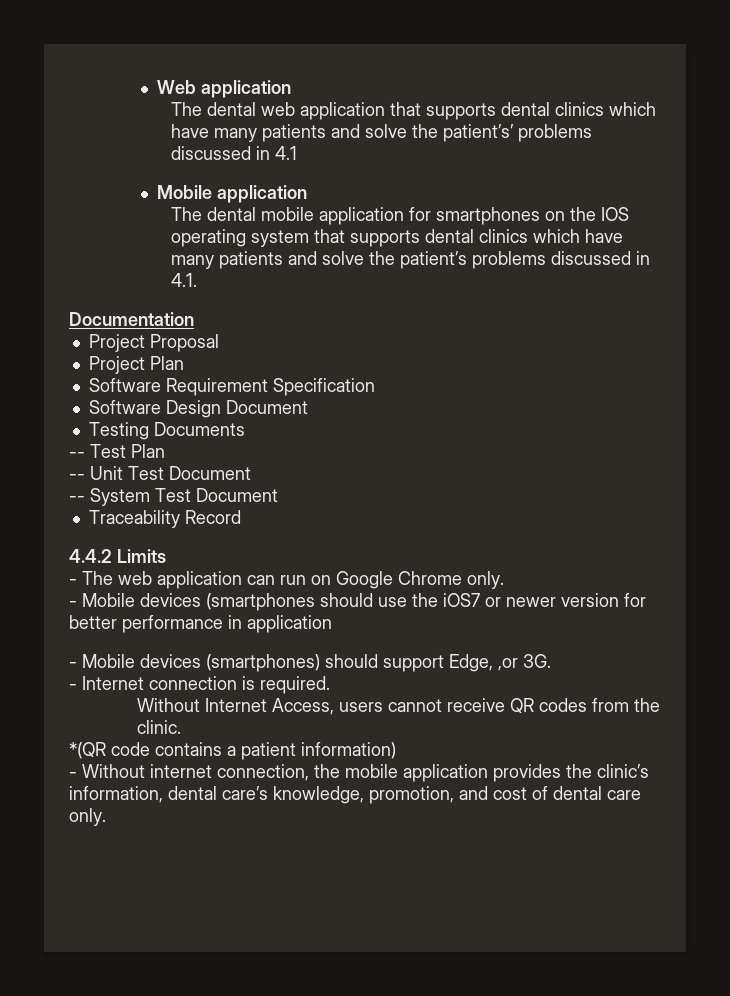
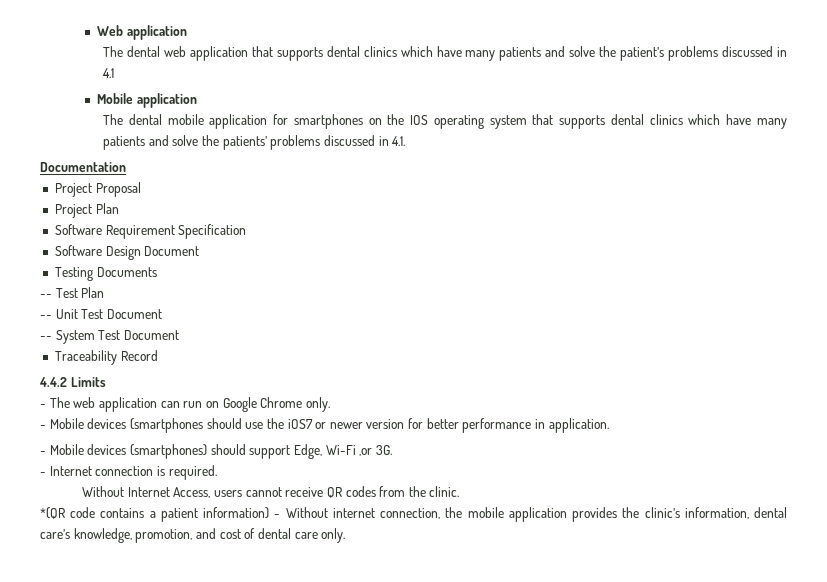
[443,124,515,142] patient’s’ -> [620,47,665,61] patient’s
[400,251,468,269] patient’s -> [222,136,267,150] patients’
[247,615,332,633] application -> [548,418,609,433] application.
(493, 663) none -> [325,445,356,455] Wi-Fi
(396, 750) // -> (270, 513) none

